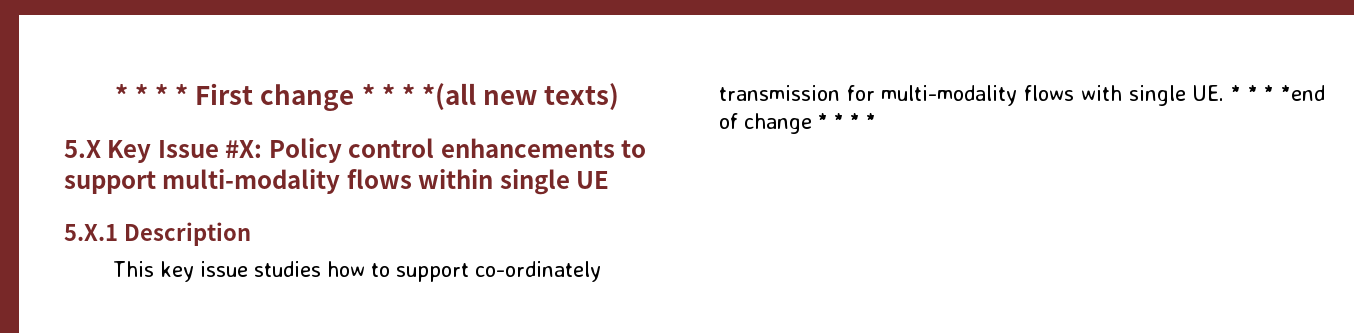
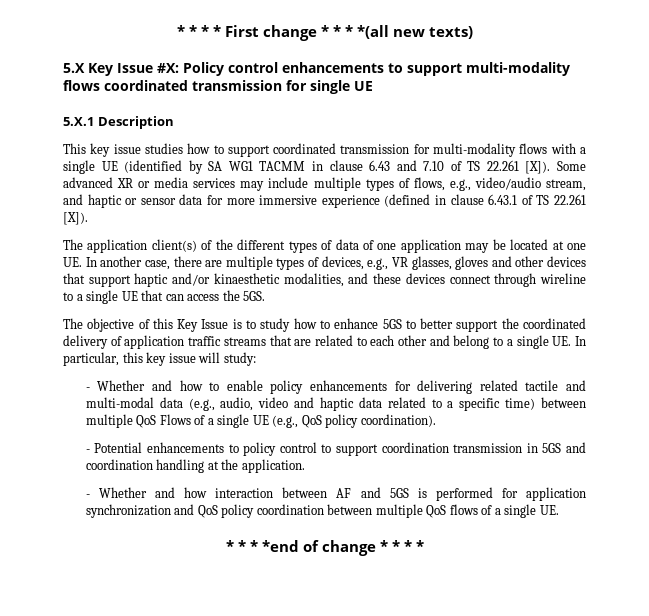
[418,169,494,189] within -> [104,80,307,91] coordinated transmission for
[474,261,601,282] co-ordinately -> [273,143,337,154] coordinated
[1128,85,1225,106] single UE. -> [580,147,587,154] [63,160,586,174] [63,177,587,191] [63,194,587,208] [63,212,88,225] [63,239,586,253] [63,256,586,270] [63,273,587,287] [63,290,266,304] [63,318,586,332] [63,335,586,349] [63,352,256,366] [85,380,587,394] [85,397,586,411] [85,414,436,428] [85,442,587,456] [85,459,305,473] [85,487,587,501] [85,504,559,518] a single UE (identified by SA WG1 TACMM in clause 6.43 and 7.10 of TS 22.261 [X]). Some advanced XR or media services may include multiple types of flows, e.g., video/audio stream, and haptic or sensor data for more immersive experience (defined in clause 6.43.1 of TS 22.261 [X]). // The application client(s) of the different types of data of one application may be located at one UE. In another case, there are multiple types of devices, e.g., VR glasses, gloves and other devices that support haptic and/or kinaesthetic modalities, and these devices connect through wireline to a single UE that can access the 5GS. // The objective of this Key Issue is to study how to enhance 5GS to better support the coordinated delivery of application traffic streams that are related to each other and belong to a single UE. In particular, this key issue will study: // - Whether and how to enable policy enhancements for delivering related tactile and multi-modal data (e.g., audio, video and haptic data related to a specific time) between multiple QoS Flows of a single UE (e.g., QoS policy coordination). // - Potential enhancements to policy control to support coordination transmission in 5GS and coordination handling at the application. // - Whether and how interaction between AF and 5GS is performed for application synchronization and QoS policy coordination between multiple QoS flows of a single UE. //

